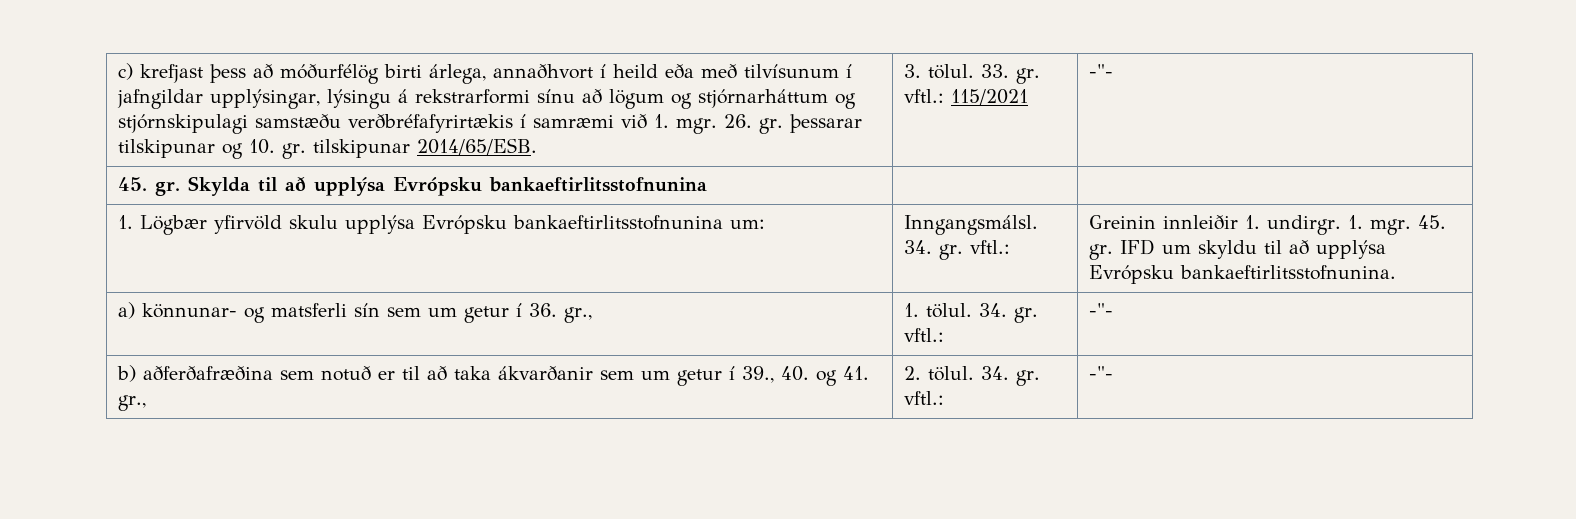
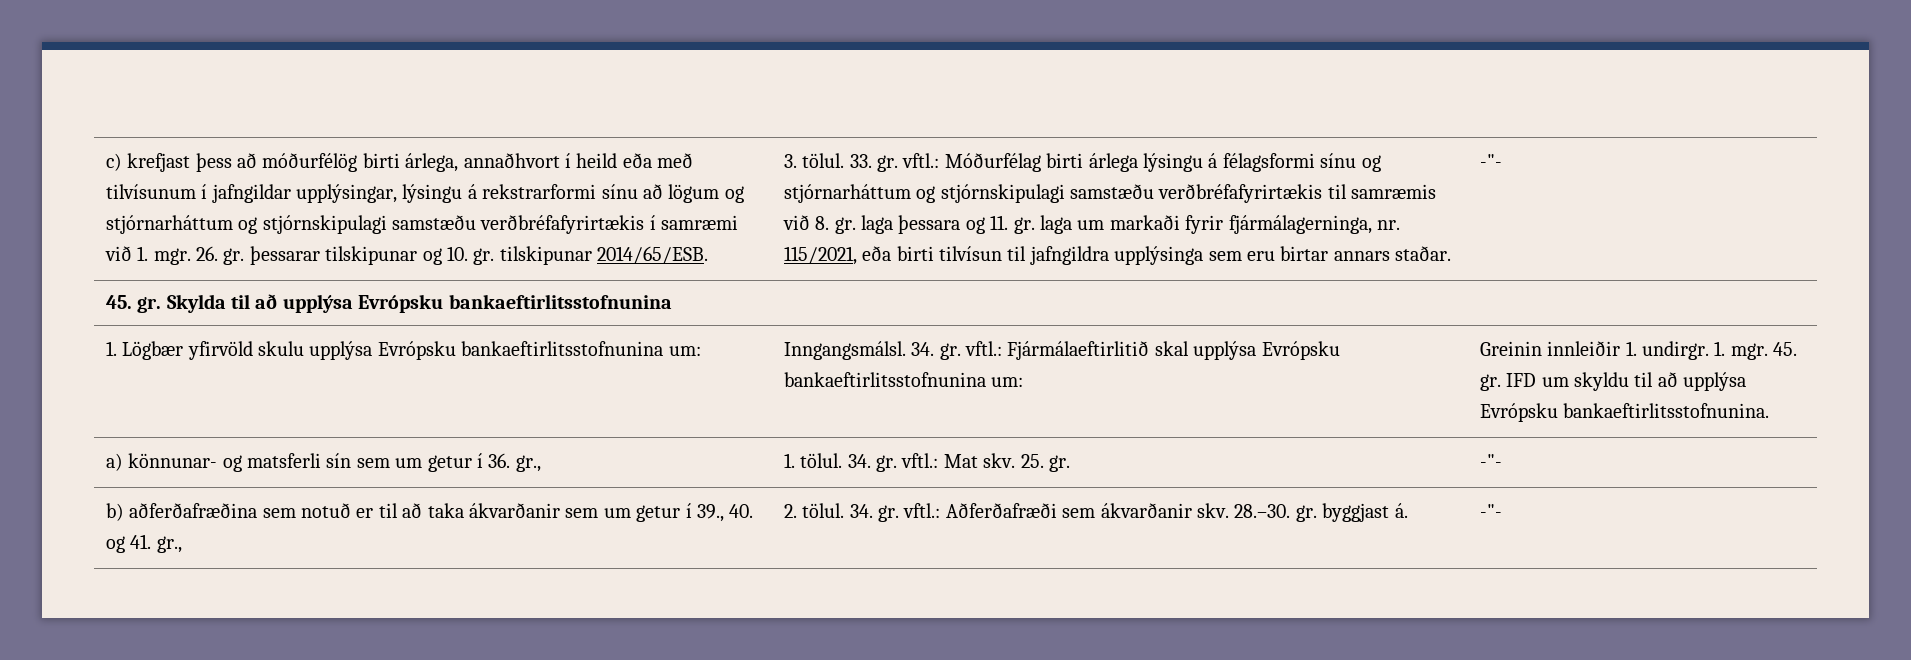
[950,89,1028,105] 115/2021 -> [944,153,1381,172] [783,184,1437,203] [782,215,1401,234] [783,246,1452,265] Móðurfélag birti árlega lýsingu á félagsformi sínu og stjórnarháttum og stjórnskipulagi samstæðu verðbréfafyrirtækis til samræmis við 8. gr. laga þessara og 11. gr. laga um markaði fyrir fjármálagerninga, nr. 115/2021, eða birti tilvísun til jafngildra upplýsinga sem eru birtar annars staðar.
(1010, 247) none -> [1007,341,1340,360] [783,372,1024,387] Fjármálaeftirlitið skal upplýsa Evrópsku bankaeftirlitsstofnunina um:
(944, 335) none -> [943,453,1071,472] Mat skv. 25. gr.
(944, 398) none -> [945,503,1408,522] Aðferðafræði sem ákvarðanir skv. 28.–30. gr. byggjast á.

